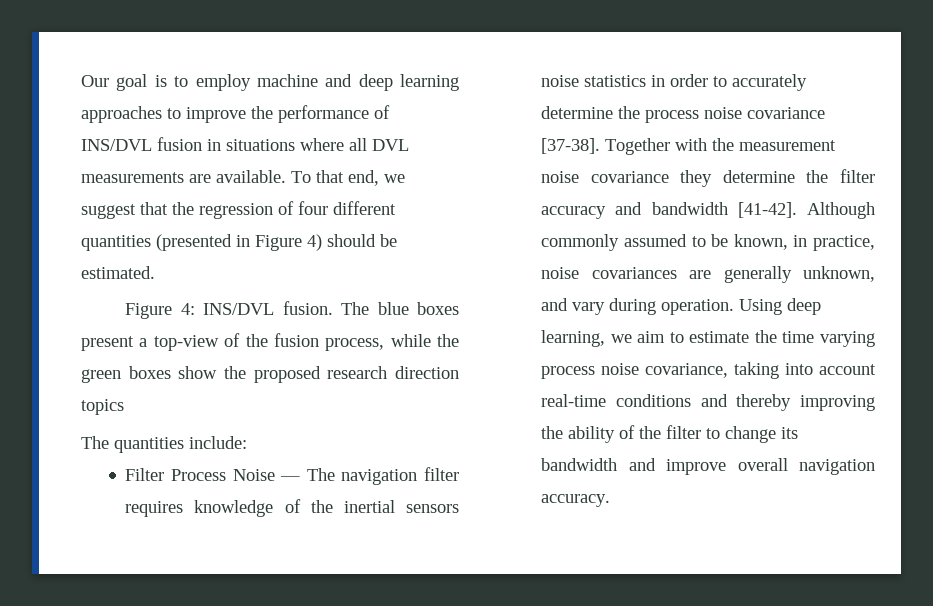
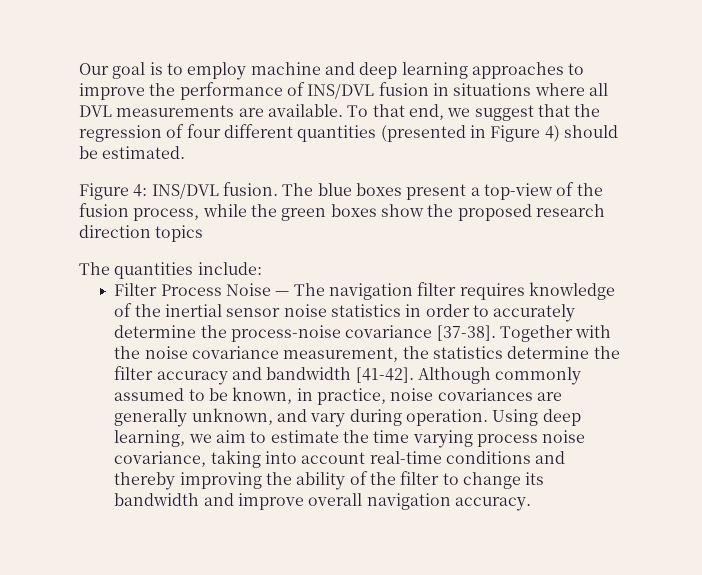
[406,504,460,513] sensors -> [226,308,281,317] sensor
[645,107,743,123] process noise -> [230,325,341,342] process-noise
[739,140,837,151] [541,170,713,187] measurement noise covariance they -> [144,346,503,362] noise covariance measurement, the statistics

